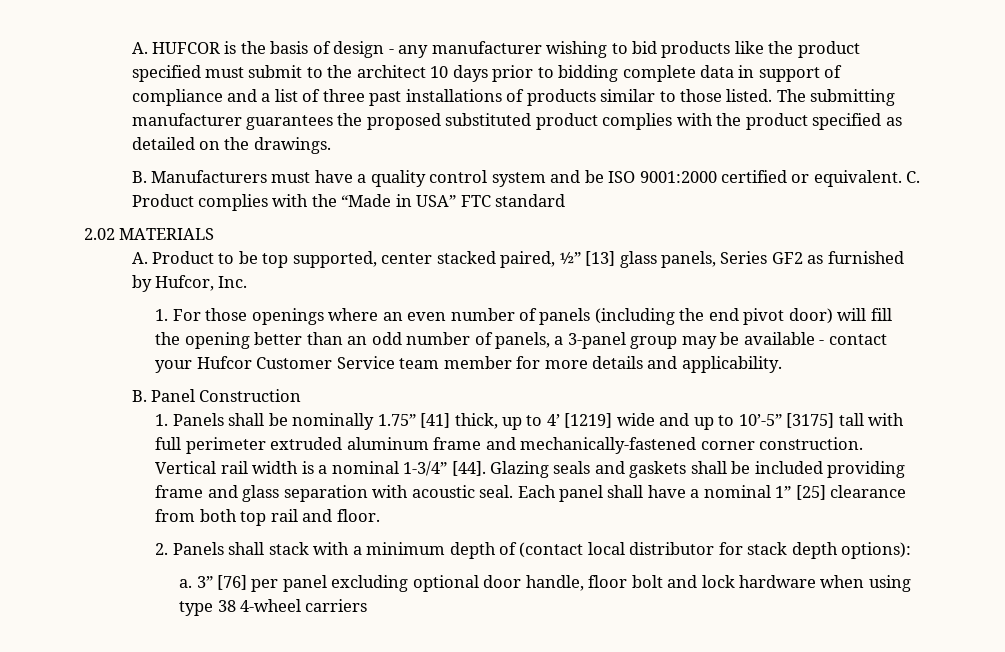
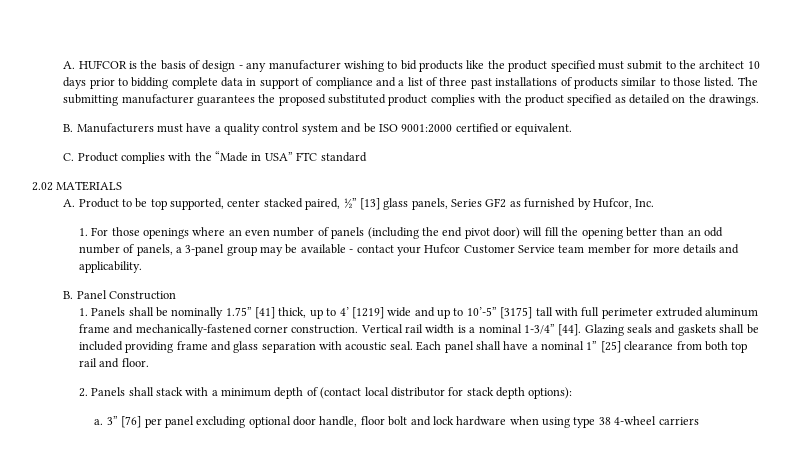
(902, 178) none -> (573, 129) //

